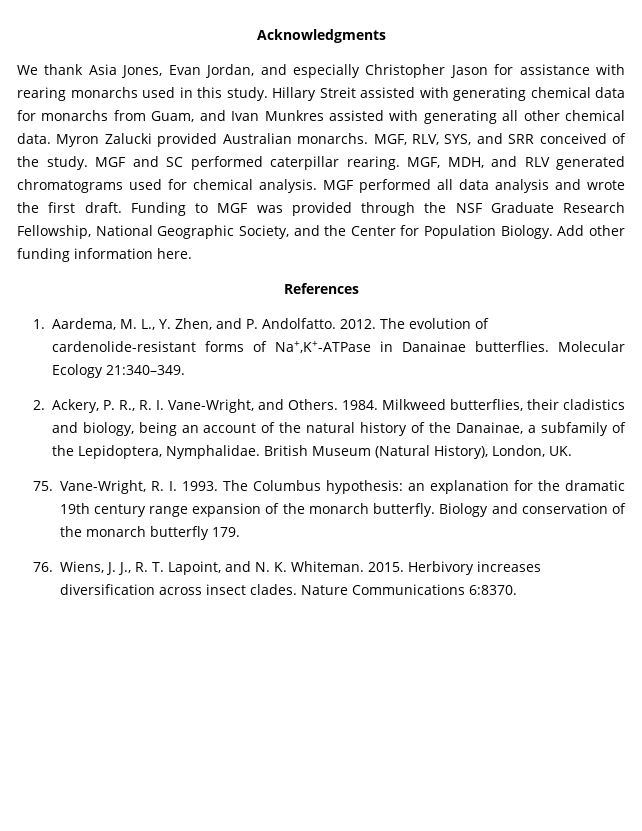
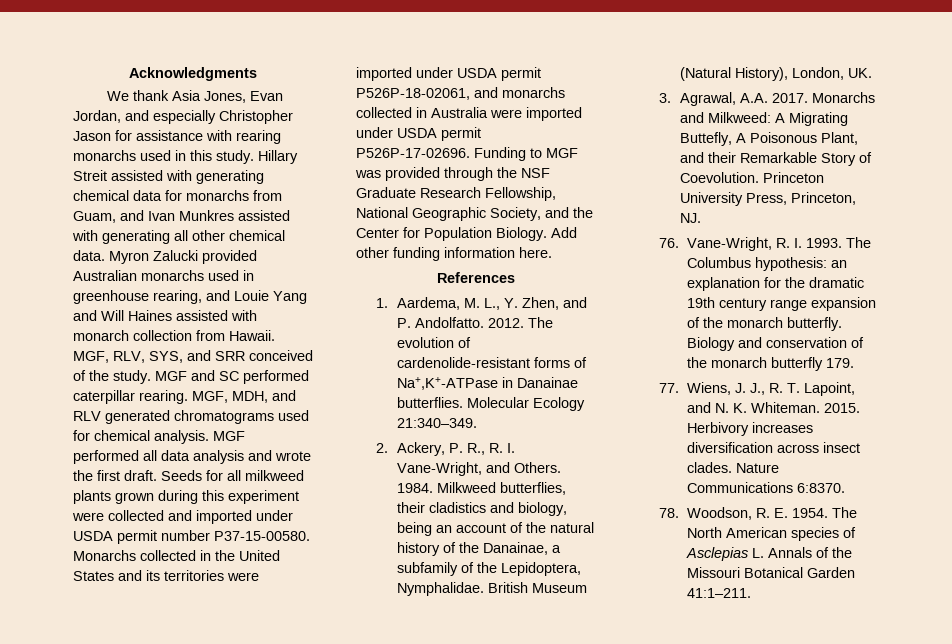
[297,133,369,144] monarchs. -> [141,270,254,281] [73,290,307,304] [73,310,257,321] [73,330,275,341] monarchs used in greenhouse rearing, and Louie Yang and Will Haines assisted with monarch collection from Hawaii.
(122, 207) none -> [161,470,304,481] [73,490,299,504] [72,510,293,524] [73,530,310,544] [73,550,280,561] [73,570,259,581] [356,67,541,81] [356,87,565,100] [356,107,582,121] [356,127,481,141] [356,148,470,158] Seeds for all milkweed plants grown during this experiment were collected and imported under USDA permit number P37-15-00580. Monarchs collected in the United States and its territories were imported under USDA permit P526P-18-02061, and monarchs collected in Australia were imported under USDA permit P526P-17-02696.
[32,481,53,491] 75. -> [659,92,875,106] [679,112,848,126] [679,132,858,146] [679,152,872,166] [679,172,824,183] [679,192,856,206] [679,213,701,223] [659,238,680,248] 3. Agrawal, A.A. 2017. Monarchs and Milkweed: A Migrating Buttefly, A Poisonous Plant, and their Remarkable Story of Coevolution. Princeton University Press, Princeton, NJ. // 76.
[32,562,53,572] 76. -> [659,383,680,393] 77.
(517, 590) none -> [659,507,857,520] [686,527,856,541] [685,547,852,561] [686,567,855,578] [686,588,751,598] // 78. Woodson, R. E. 1954. The North American species of Asclepias L. Annals of the Missouri Botanical Garden 41:1–211.

